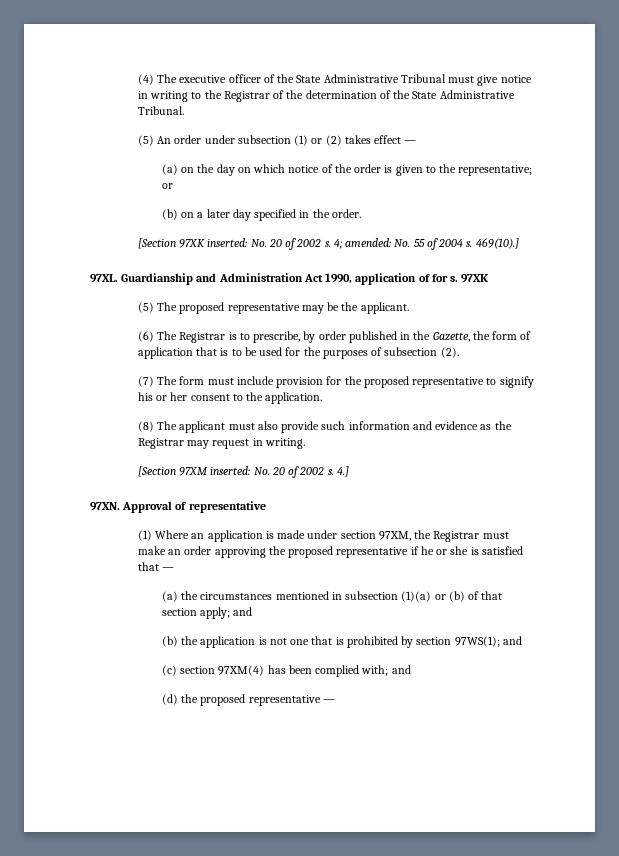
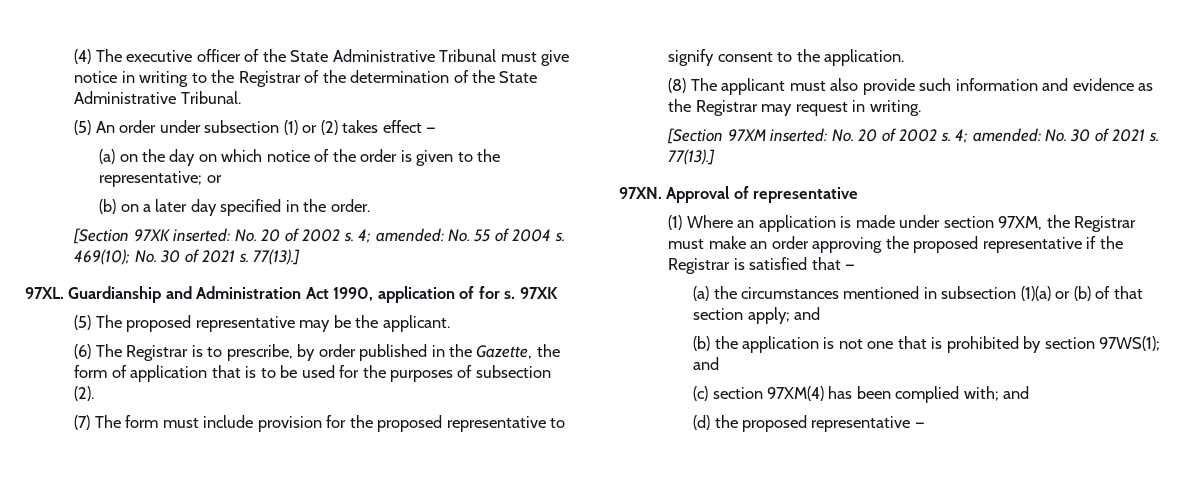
[475,238,519,249] 469(10).] -> [74,249,301,265] 469(10); No. 30 of 2021 s. 77(13).]
[137,392,188,401] his or her -> (715, 57) none
[336,466,349,477] 4.] -> [955,128,1159,143] [668,149,716,165] 4; amended: No. 30 of 2021 s. 77(13).]
[420,546,469,555] he or she -> [1099,236,1123,249] [668,258,731,274] the Registrar

